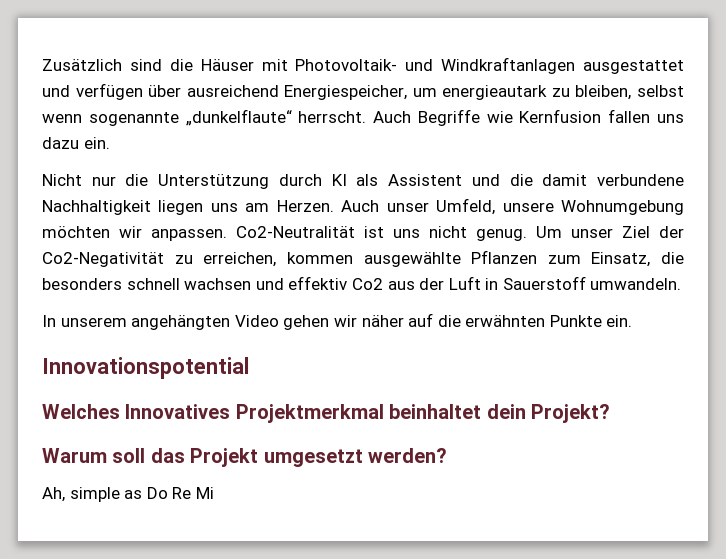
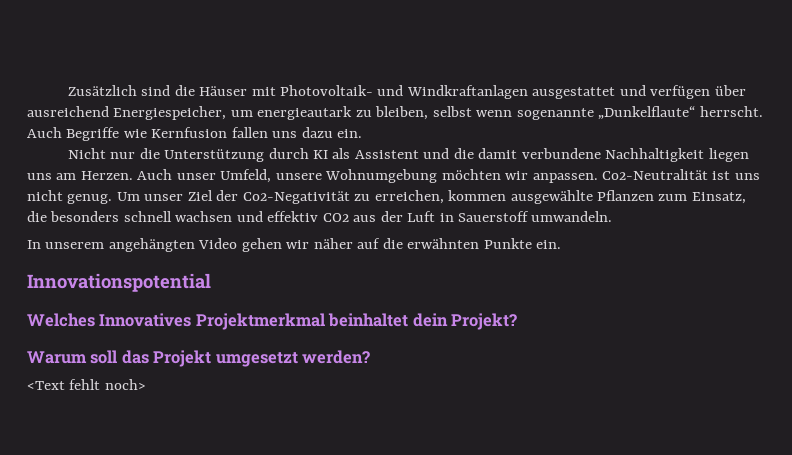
[185,109,292,126] „dunkelflaute“ -> [598,106,696,119] „Dunkelflaute“
[351,278,383,290] Co2 -> [322,213,349,222] CO2
[42,487,214,502] Ah, simple as Do Re Mi -> [27,379,146,390] <Text fehlt noch>

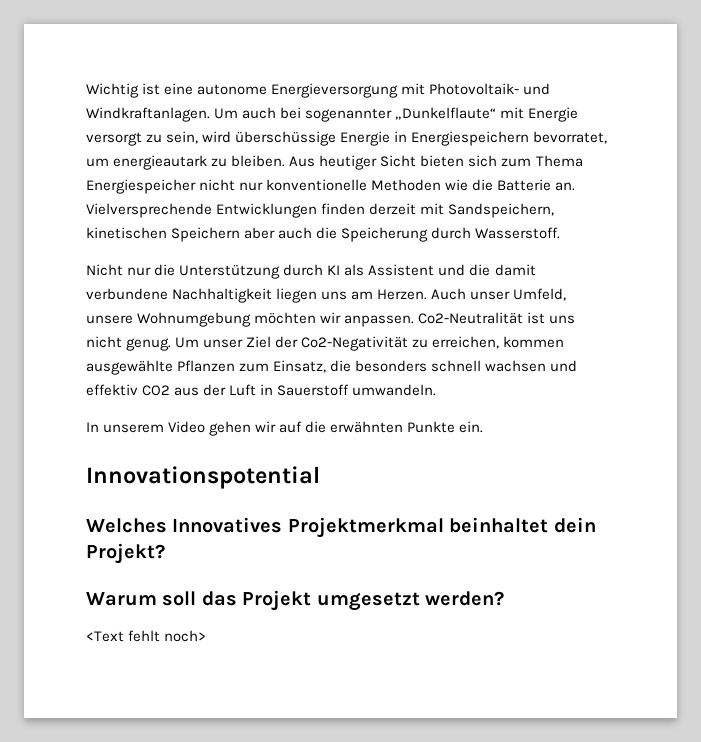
[67,85,746,99] [27,106,763,120] [27,127,363,141] Zusätzlich sind die Häuser mit Photovoltaik- und Windkraftanlagen ausgestattet und verfügen über ausreichend Energiespeicher, um energieautark zu bleiben, selbst wenn sogenannte „Dunkelflaute“ herrscht. Auch Begriffe wie Kernfusion fallen uns dazu ein. -> [86,83,551,98] [86,107,579,122] [86,131,608,146] [86,155,583,170] [86,179,576,194] [86,203,555,218] [86,227,561,242] Wichtig ist eine autonome Energieversorgung mit Photovoltaik- und Windkraftanlagen. Um auch bei sogenannter „Dunkelflaute“ mit Energie versorgt zu sein, wird überschüssige Energie in Energiespeichern bevorratet, um energieautark zu bleiben. Aus heutiger Sicht bieten sich zum Thema Energiespeicher nicht nur konventionelle Methoden wie die Batterie an. Vielversprechende Entwicklungen finden derzeit mit Sandspeichern, kinetischen Speichern aber auch die Speicherung durch Wasserstoff.
[108,238,195,252] angehängten -> (165, 428) none
[313,238,353,249] näher -> (277, 426) none

